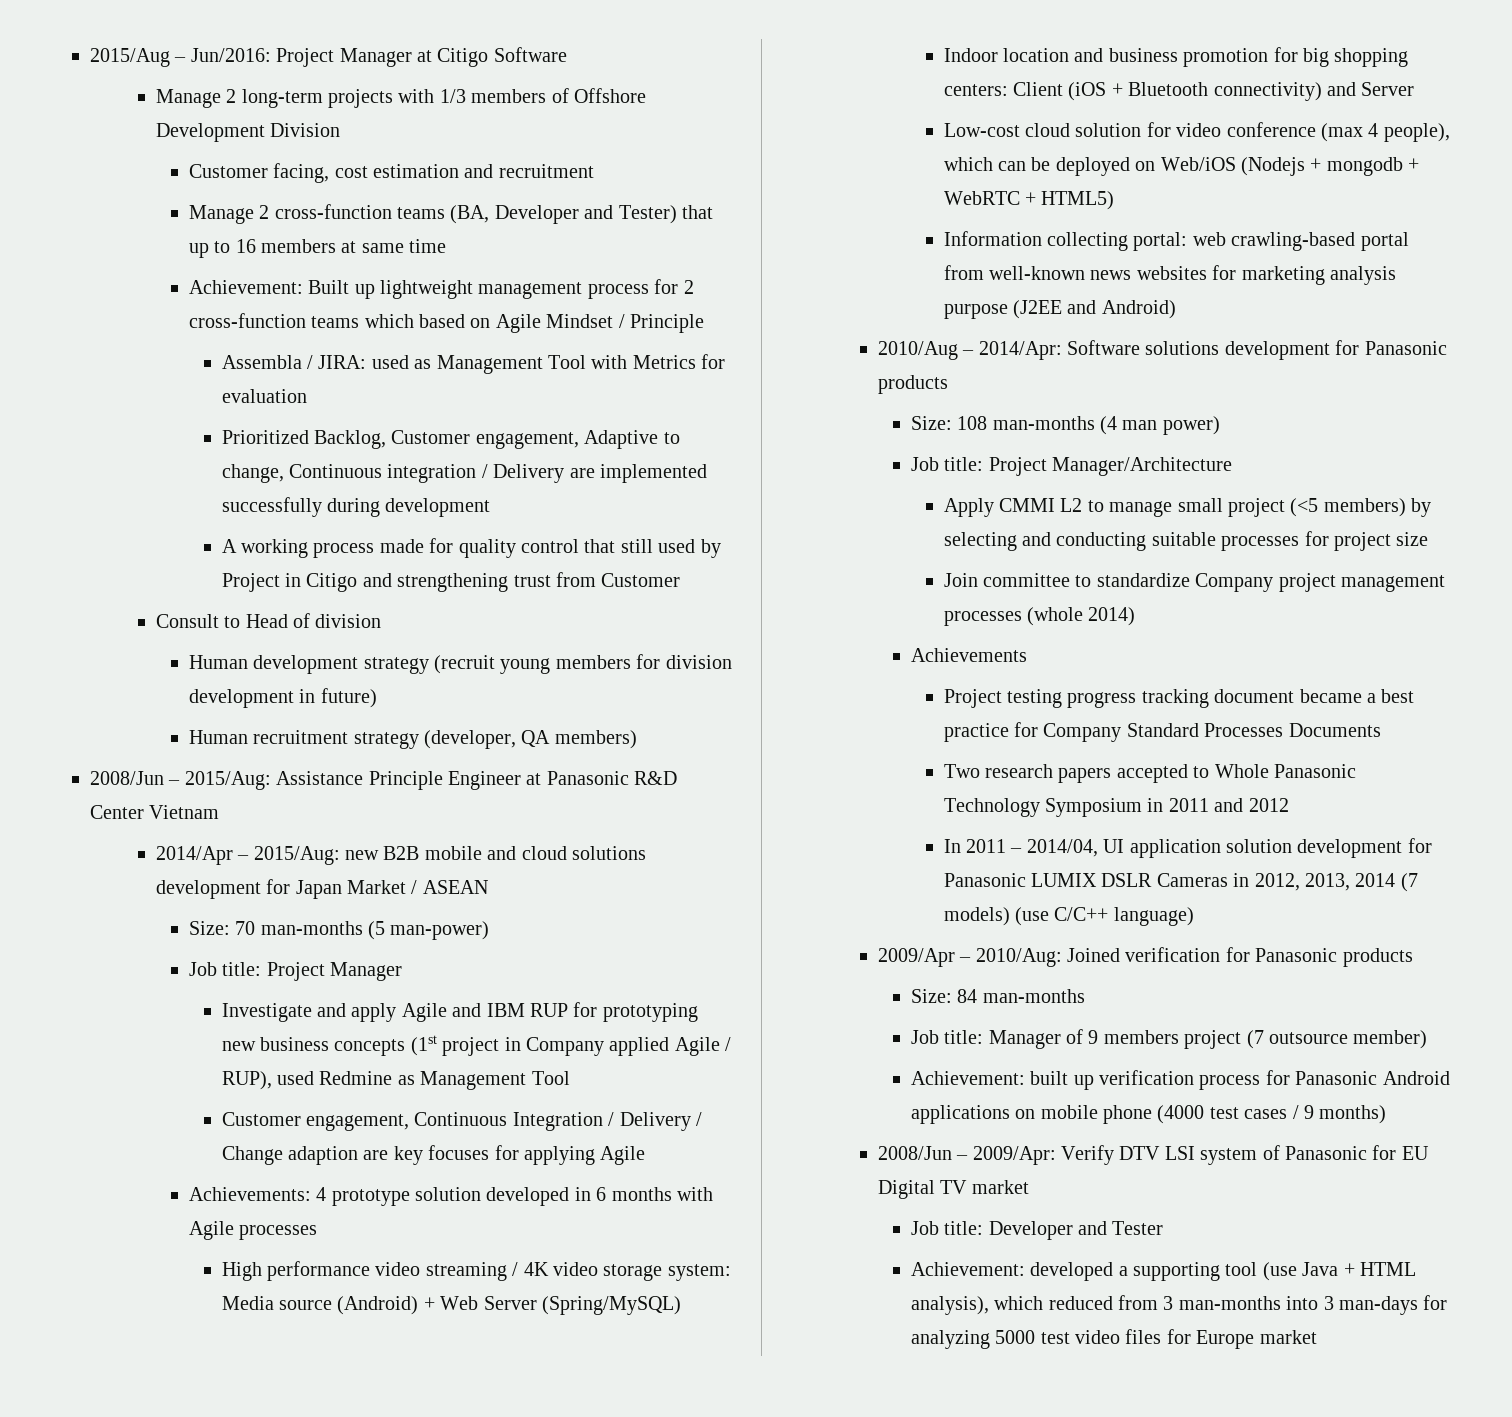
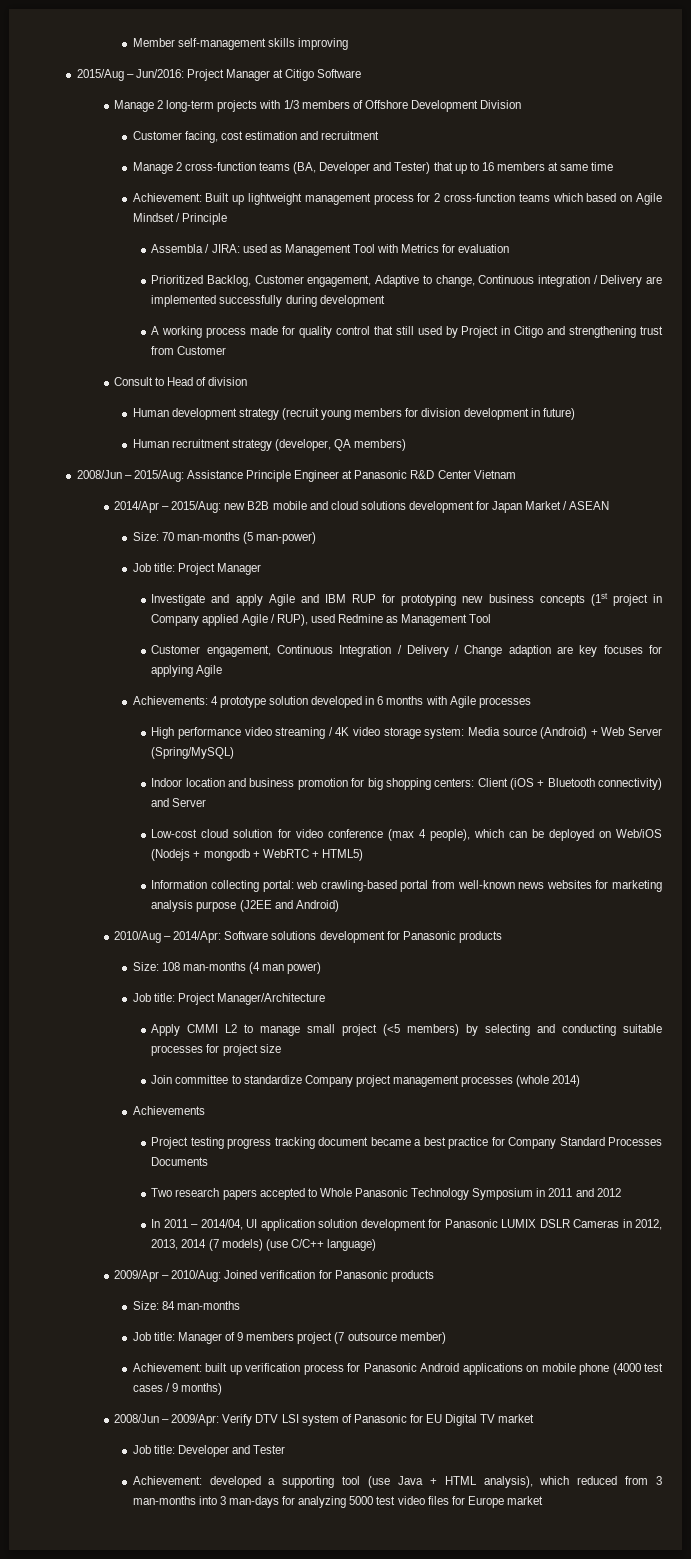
(90, 57) none -> [132,38,349,50] Member self-management skills improving //

